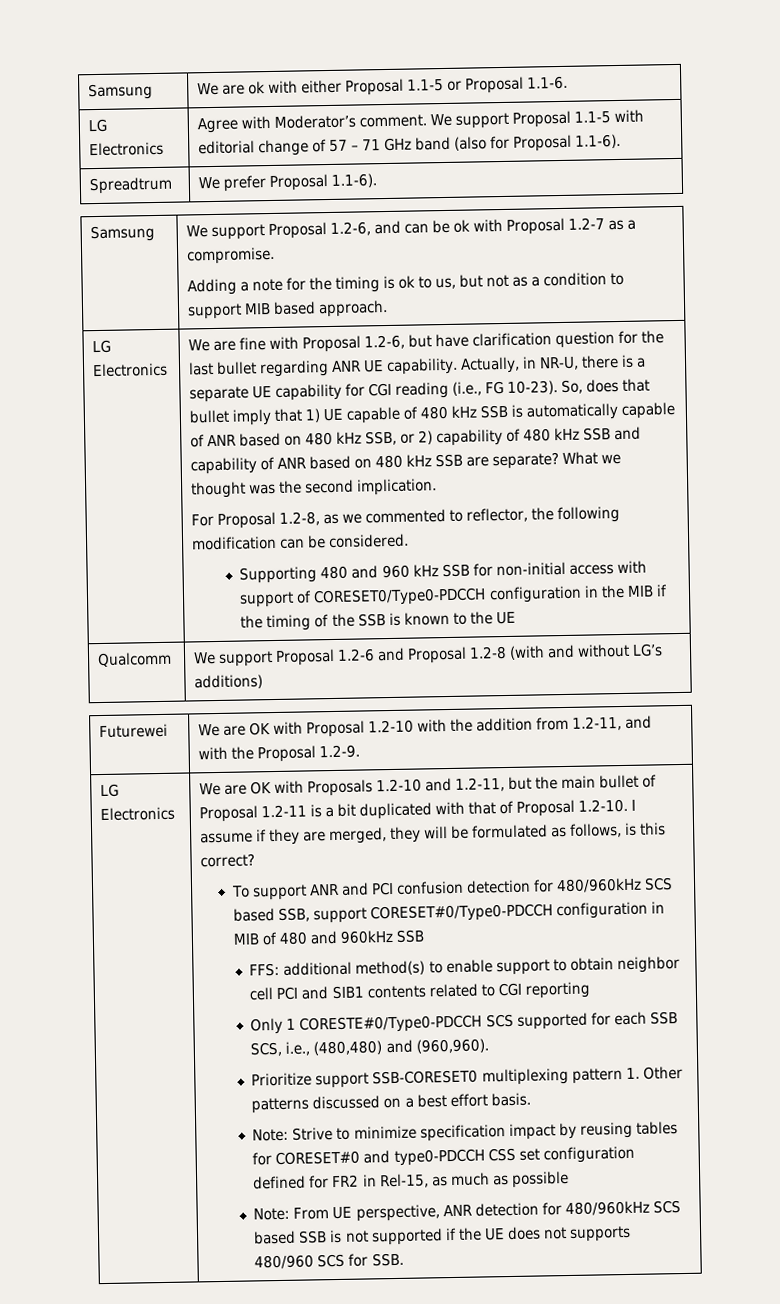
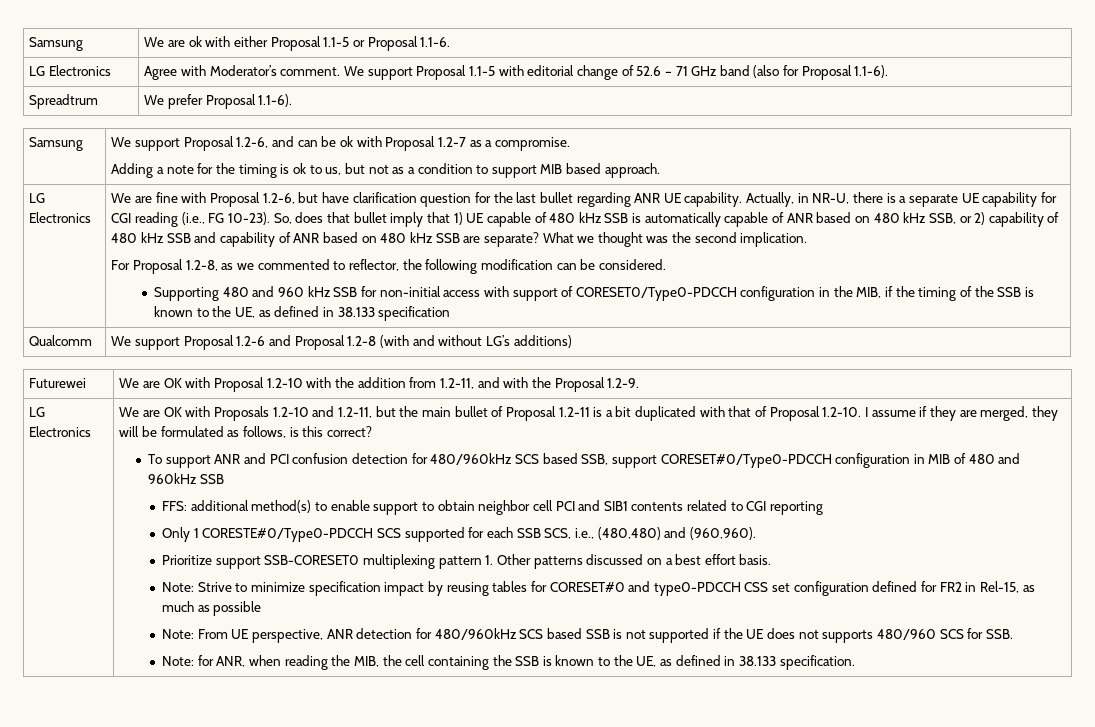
[328,139,348,152] 57 -> [636,66,662,76] 52.6
[626,585,654,597] MIB -> [856,287,882,298] MIB,
[495,611,516,625] UE -> [235,306,451,321] UE, as defined in 38.133 specification
(404, 1259) none -> [162,655,855,670] // Note: for ANR, when reading the MIB, the cell containing the SSB is known to the UE, as defined in 38.133 specification.

